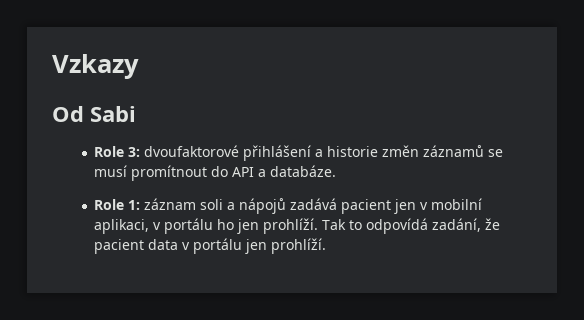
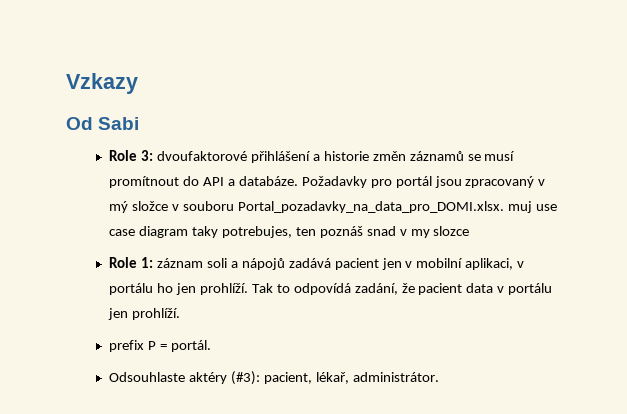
(337, 171) none -> [301,176,546,188] [109,201,557,213] [109,226,470,238] Požadavky pro portál jsou zpracovaný v mý složce v souboru Portal_pozadavky_na_data_pro_DOMI.xlsx. muj use case diagram taky potrebujes, ten poznáš snad v my slozce
(327, 246) none -> [109,340,211,352] [109,371,439,385] // prefix P = portál. // Odsouhlaste aktéry (#3): pacient, lékař, administrátor.

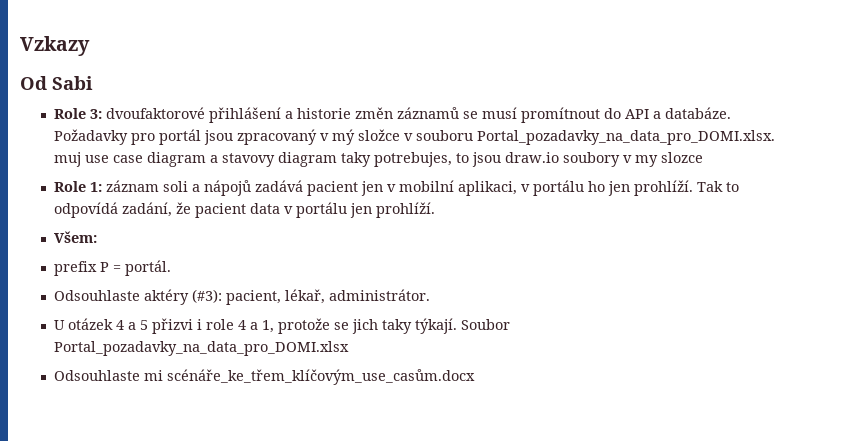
[192,226,396,238] taky potrebujes, ten poznáš snad -> [209,152,620,167] a stavovy diagram taky potrebujes, to jsou draw.io soubory
(181, 314) none -> [53,231,97,243] // Všem:
(439, 377) none -> [53,318,510,334] [53,341,349,356] [53,369,475,385] // U otázek 4 a 5 přizvi i role 4 a 1, protože se jich taky týkají. Soubor Portal_pozadavky_na_data_pro_DOMI.xlsx // Odsouhlaste mi scénáře_ke_třem_klíčovým_use_casům.docx

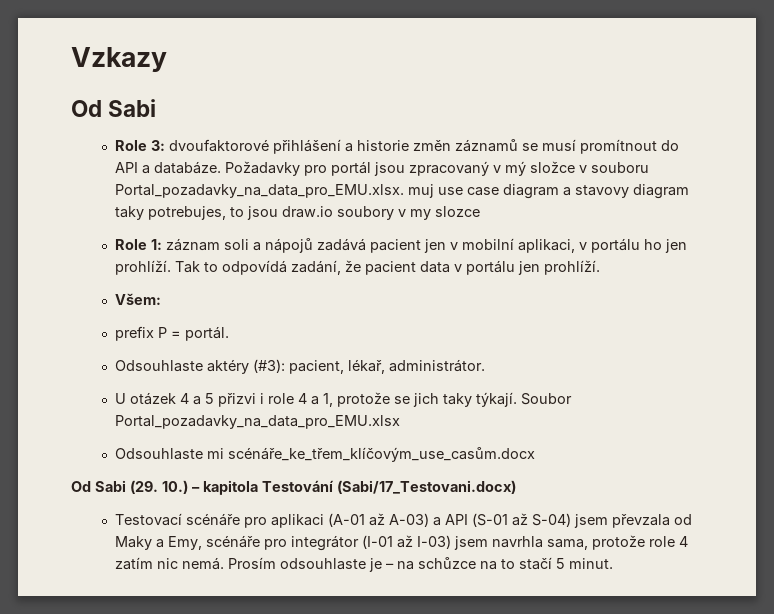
[476,130,775,145] Portal_pozadavky_na_data_pro_DOMI.xlsx. -> [115,184,405,198] Portal_pozadavky_na_data_pro_EMU.xlsx.
[53,341,349,356] Portal_pozadavky_na_data_pro_DOMI.xlsx -> [115,415,401,429] Portal_pozadavky_na_data_pro_EMU.xlsx
(475, 377) none -> [71,480,516,495] [115,513,693,528] [115,535,689,551] [115,557,614,572] // Od Sabi (29. 10.) – kapitola Testování (Sabi/17_Testovani.docx) // Testovací scénáře pro aplikaci (A-01 až A-03) a API (S-01 až S-04) jsem převzala od Maky a Emy, scénáře pro integrátor (I-01 až I-03) jsem navrhla sama, protože role 4 zatím nic nemá. Prosím odsouhlaste je – na schůzce na to stačí 5 minut.

